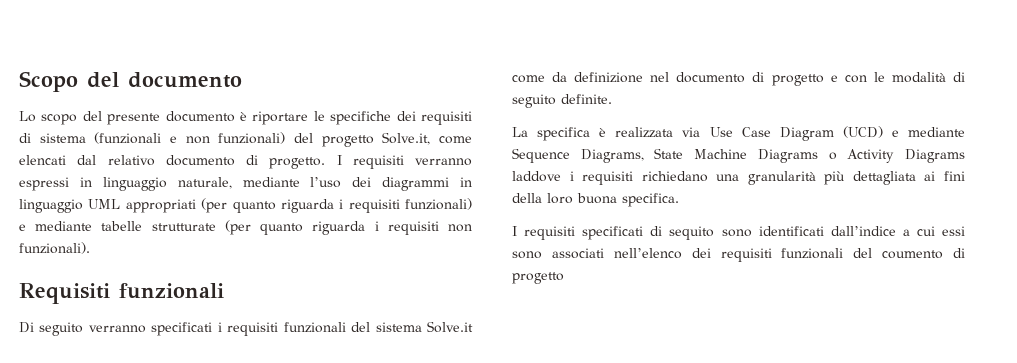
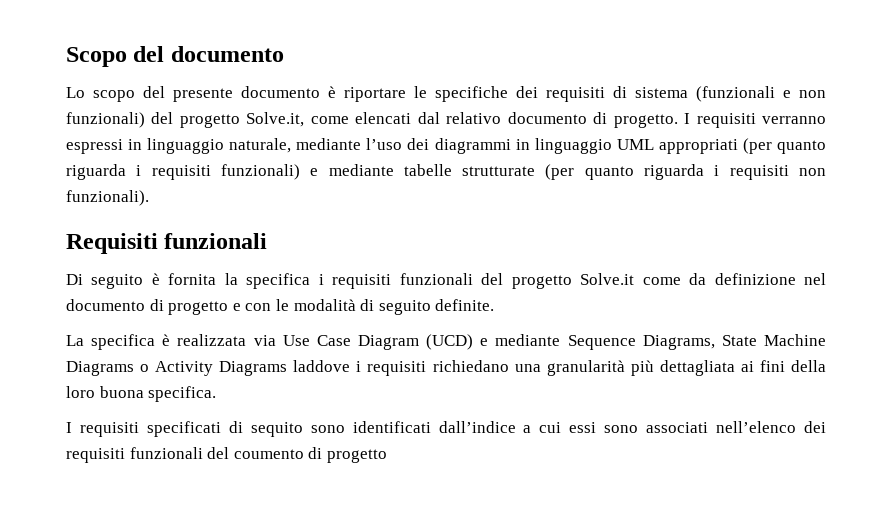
[88,322,213,336] verranno specificati -> [151,273,311,289] è fornita la specifica
[375,322,422,332] sistema -> [511,275,572,289] progetto

